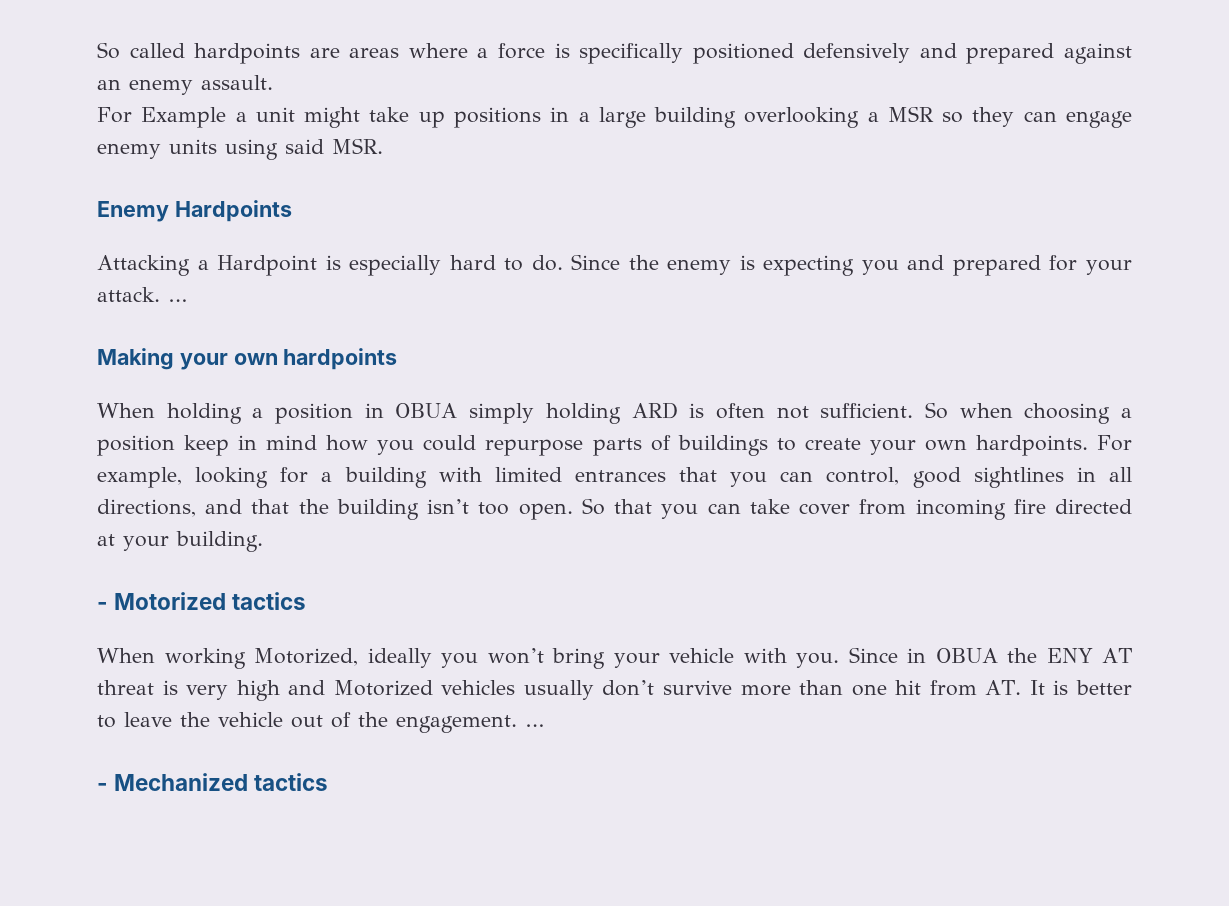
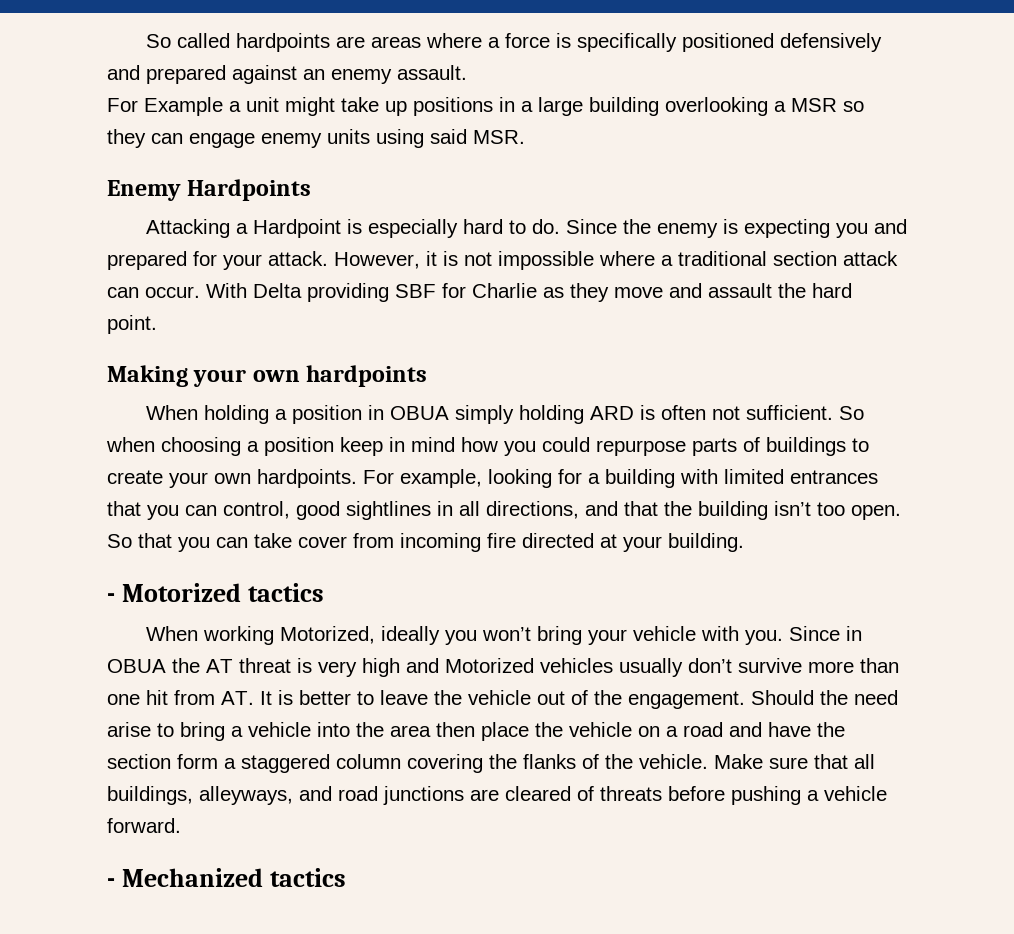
[168,299,187,302] … -> [334,251,898,270] [107,283,852,302] [107,315,157,334] However, it is not impossible where a traditional section attack can occur. With Delta providing SBF for Charlie as they move and assault the hard point.
[1046,648,1093,663] ENY -> (200, 665) none
[525,724,544,727] … -> [751,690,898,705] [107,722,845,741] [107,754,875,773] [107,786,887,805] [107,818,181,833] Should the need arise to bring a vehicle into the area then place the vehicle on a road and have the section form a staggered column covering the flanks of the vehicle. Make sure that all buildings, alleyways, and road junctions are cleared of threats before pushing a vehicle forward.

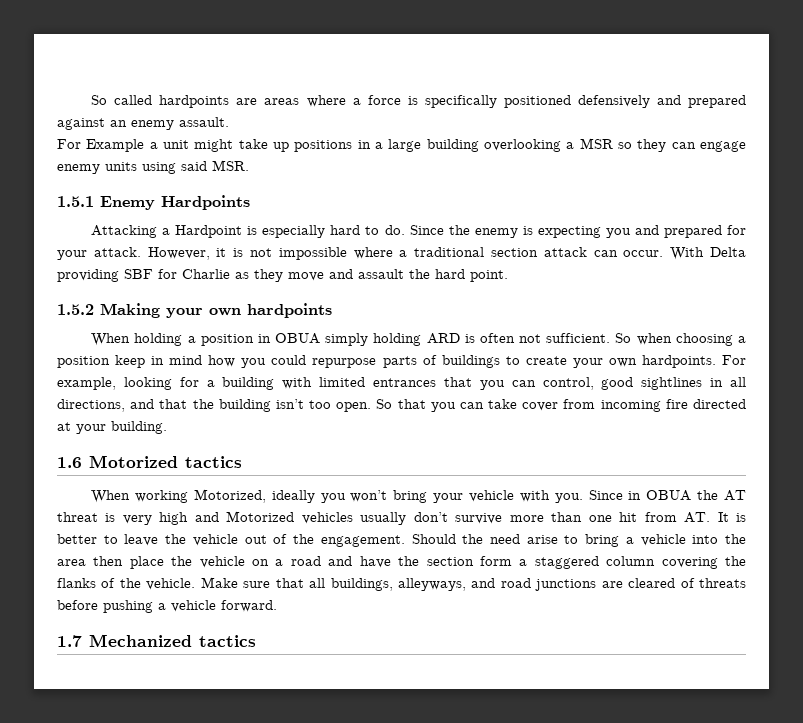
(525, 137) none -> [57,196,94,207] 1.5.1
(157, 324) none -> [57,304,94,315] 1.5.2
[107,593,115,602] - -> [57,457,82,468] 1.6
[107,878,115,887] - -> [57,635,82,647] 1.7

